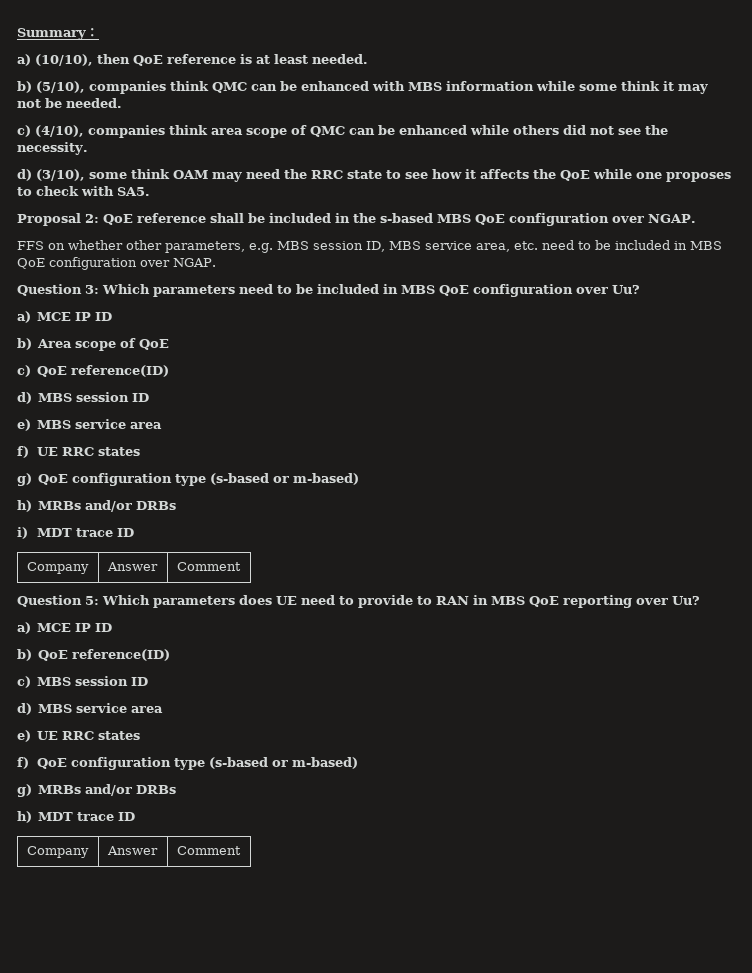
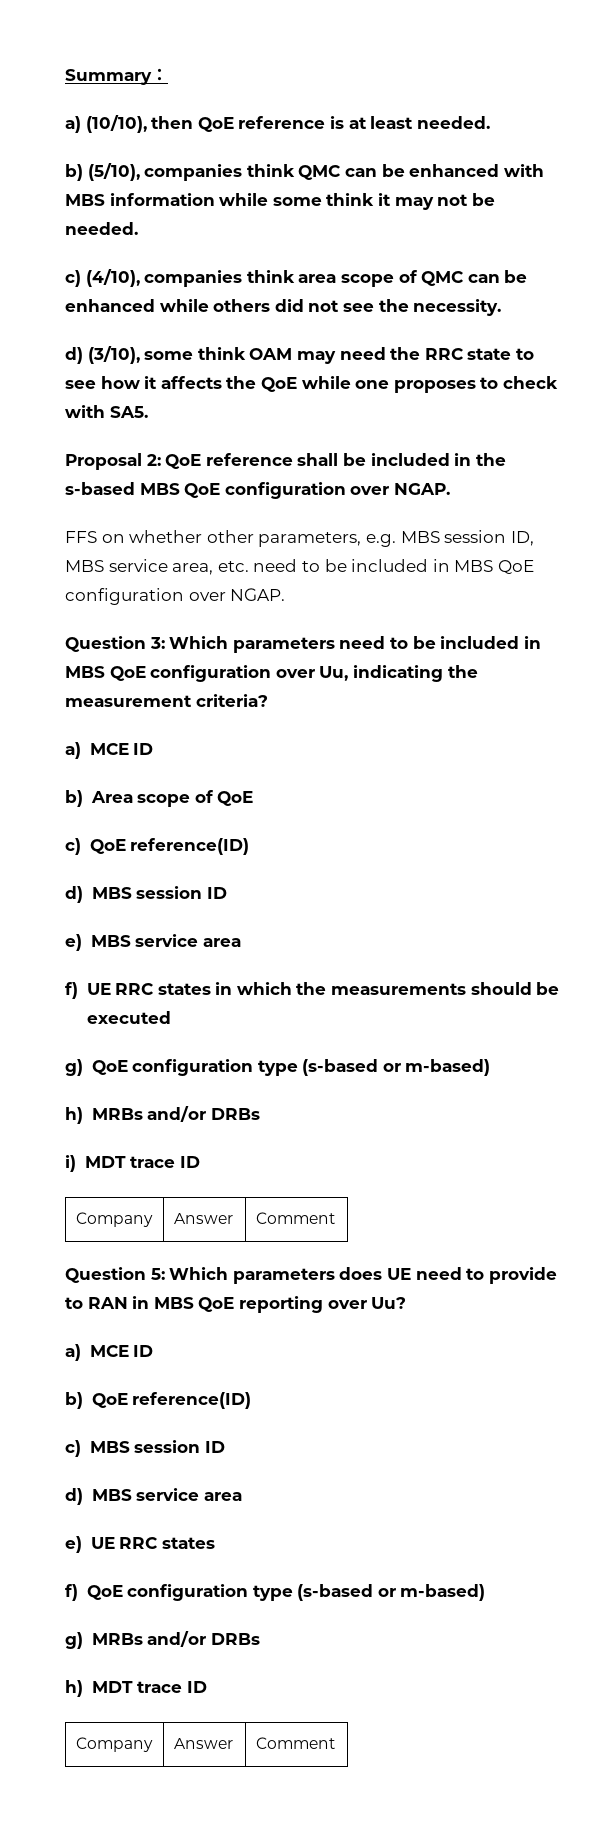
[612,285,640,294] [17,311,92,323] Uu? // a) MCE IP -> [319,665,478,682] [65,694,268,707] [65,742,129,759] Uu, indicating the measurement criteria? // a) MCE
(140, 451) none -> [215,982,560,995] [86,1011,171,1024] in which the measurements should be executed
[75,623,92,632] IP -> (129, 1351) none

